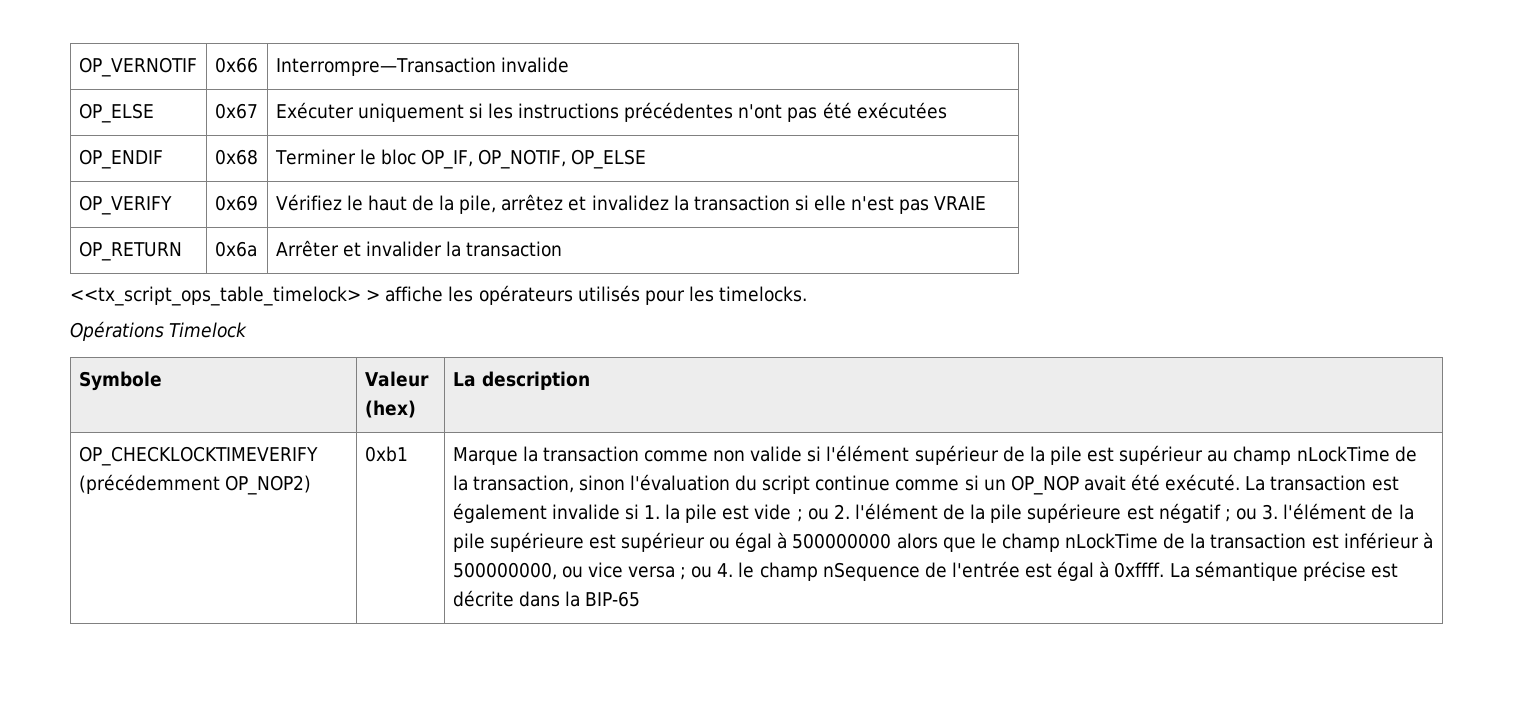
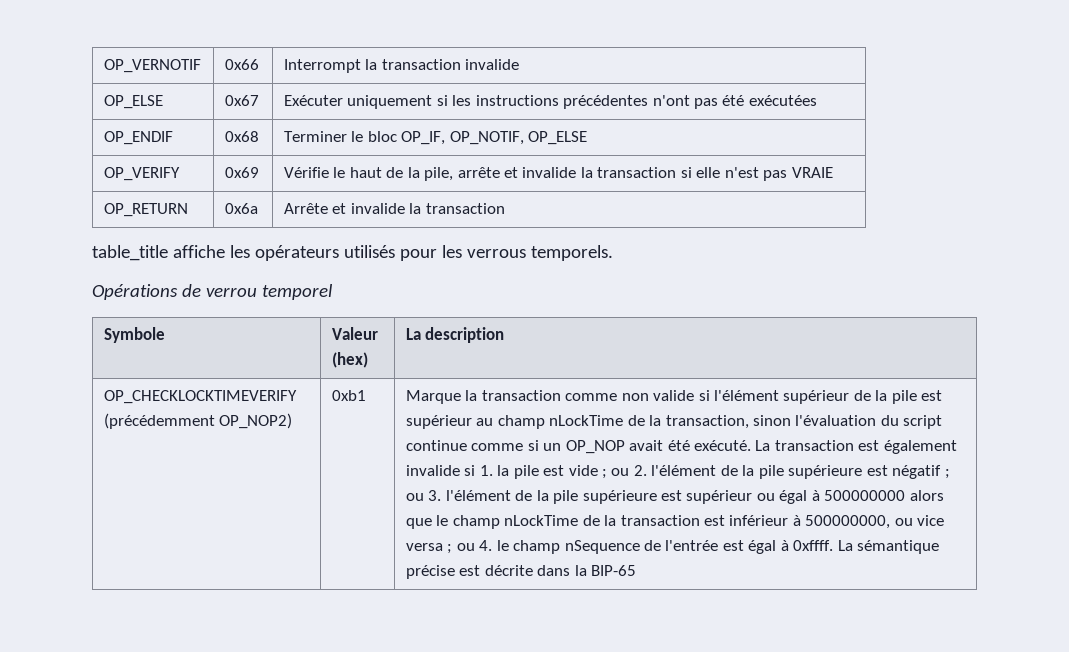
[275,57,496,76] Interrompre—Transaction -> [283,59,461,73] Interrompt la transaction
[275,194,342,211] Vérifiez -> [283,167,329,178] Vérifie
[501,194,669,211] arrêtez et invalidez -> [457,167,577,178] arrête et invalide
[275,240,442,257] Arrêter et invalider -> [283,203,405,214] Arrête et invalide
[70,286,381,306] <<tx_script_ops_table_timelock> > -> [92,245,168,261] table_title
[719,286,808,302] timelocks. -> [466,245,613,261] verrous temporels.
[169,322,248,338] Timelock -> [181,284,333,300] de verrou temporel

